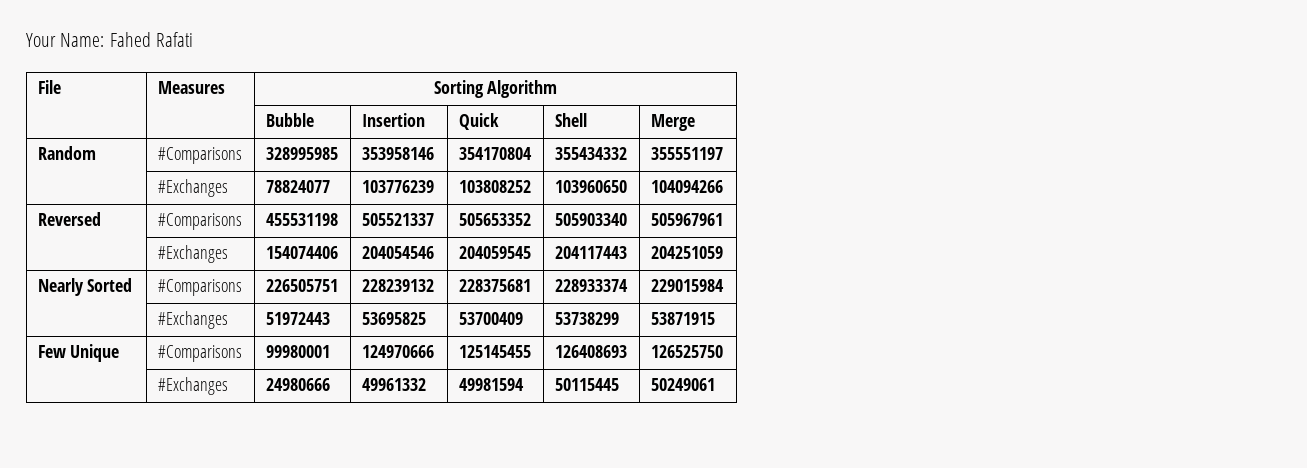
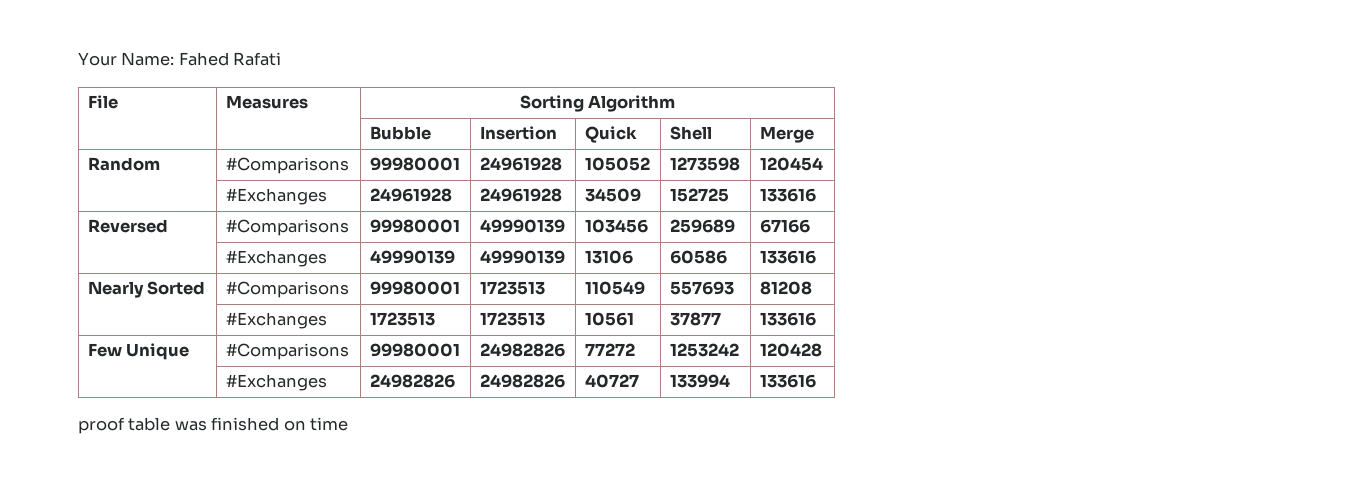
[265,147,338,160] [361,147,434,160] [458,147,532,160] [554,147,627,160] [650,147,723,160] [157,179,228,197] [265,180,330,193] [361,180,434,193] [458,180,531,193] [554,180,627,193] [650,180,723,193] [37,212,101,226] [157,213,242,230] [265,213,338,226] [361,213,434,226] [458,213,531,226] [554,213,627,226] [650,213,723,226] [157,245,228,263] [265,246,338,259] [361,246,434,259] [458,246,531,259] [554,246,627,259] [650,246,723,259] [37,278,133,296] [157,279,242,296] [265,279,338,292] [361,279,434,292] [458,279,531,292] [554,279,628,292] [650,279,724,292] [157,311,228,329] [265,312,330,325] [361,312,426,325] [458,312,523,325] [554,312,619,325] [650,312,715,325] [37,344,120,362] [157,345,242,362] [265,345,330,358] [361,345,434,358] [458,345,531,358] [554,345,627,358] [650,345,723,358] [157,377,228,395] [265,378,330,391] [361,378,426,391] [458,378,524,391] [554,378,619,391] [650,378,715,391] 328995985 | 353958146 | 354170804 | 355434332 | 355551197 // | #Exchanges | 78824077 | 103776239 | 103808252 | 103960650 | 104094266 // Reversed | #Comparisons | 455531198 | 505521337 | 505653352 | 505903340 | 505967961 // | #Exchanges | 154074406 | 204054546 | 204059545 | 204117443 | 204251059 // Nearly Sorted | #Comparisons | 226505751 | 228239132 | 228375681 | 228933374 | 229015984 // | #Exchanges | 51972443 | 53695825 | 53700409 | 53738299 | 53871915 // Few Unique | #Comparisons | 99980001 | 124970666 | 125145455 | 126408693 | 126525750 // | #Exchanges | 24980666 | 49961332 | 49981594 | 50115445 | 50249061 -> [369,157,460,171] [479,157,562,171] [584,157,650,171] [669,157,740,171] [759,157,823,171] [225,188,327,205] [369,188,452,202] [479,188,562,202] [584,188,641,202] [669,188,729,202] [759,188,816,202] [87,219,168,233] [225,219,349,236] [369,219,460,233] [479,219,565,233] [584,219,648,233] [669,219,735,233] [759,219,810,233] [225,250,327,267] [369,250,455,264] [479,250,565,264] [584,250,633,264] [669,250,727,264] [759,250,816,264] [87,281,206,298] [225,281,349,298] [369,281,460,295] [479,281,545,295] [584,281,645,295] [669,281,734,295] [759,281,812,295] [225,312,327,329] [369,312,435,326] [479,312,545,326] [584,312,634,326] [669,312,721,326] [759,312,816,326] [87,343,190,360] [225,343,349,360] [369,343,460,357] [479,343,565,357] [584,343,635,356] [669,343,739,357] [759,343,822,357] [225,374,327,391] [369,374,455,388] [479,374,565,388] [584,374,639,388] [669,374,730,388] [759,374,816,388] [78,417,349,434] 99980001 | 24961928 | 105052 | 1273598 | 120454 // | #Exchanges | 24961928 | 24961928 | 34509 | 152725 | 133616 // Reversed | #Comparisons | 99980001 | 49990139 | 103456 | 259689 | 67166 // | #Exchanges | 49990139 | 49990139 | 13106 | 60586 | 133616 // Nearly Sorted | #Comparisons | 99980001 | 1723513 | 110549 | 557693 | 81208 // | #Exchanges | 1723513 | 1723513 | 10561 | 37877 | 133616 // Few Unique | #Comparisons | 99980001 | 24982826 | 77272 | 1253242 | 120428 // | #Exchanges | 24982826 | 24982826 | 40727 | 133994 | 133616 // proof table was finished on time

